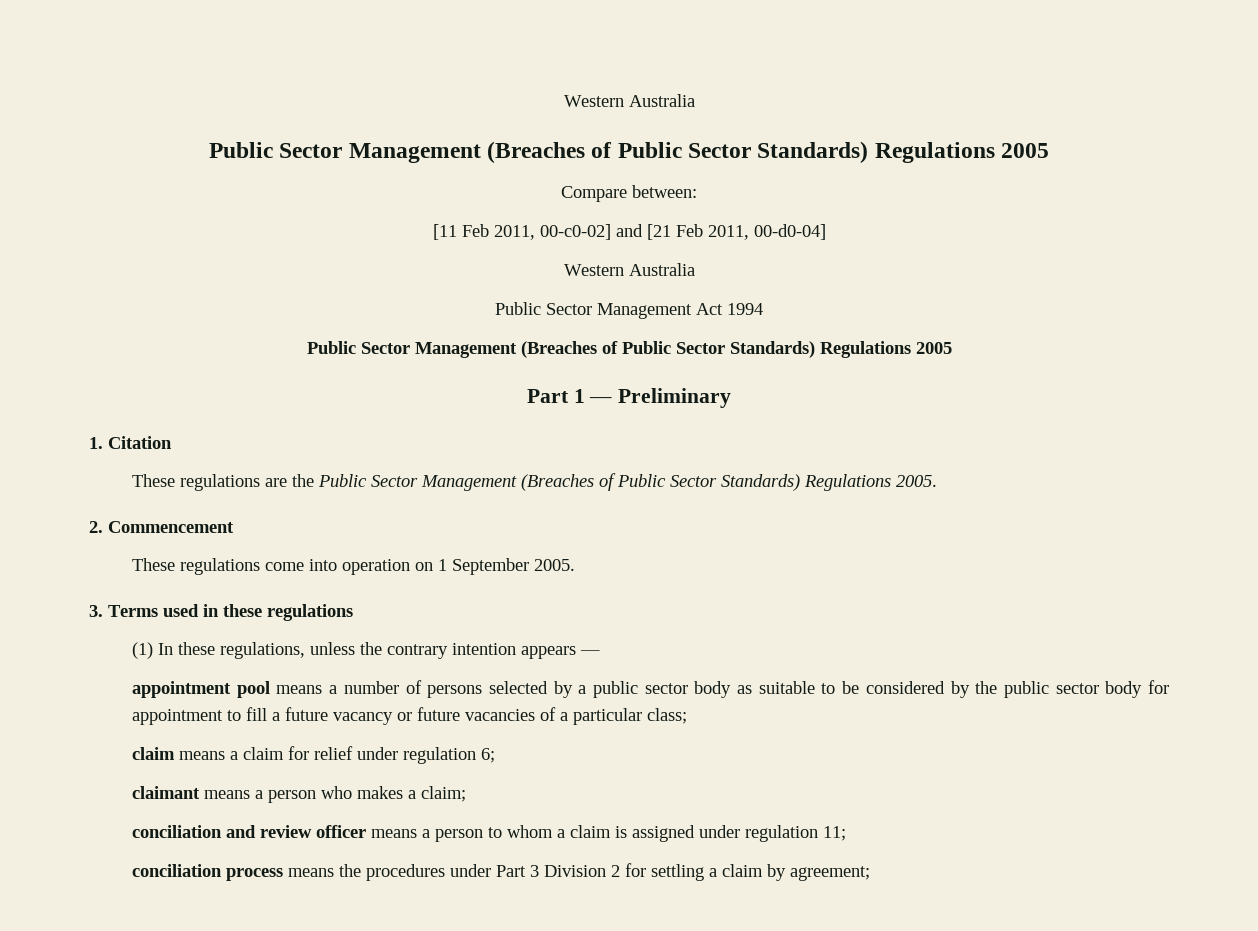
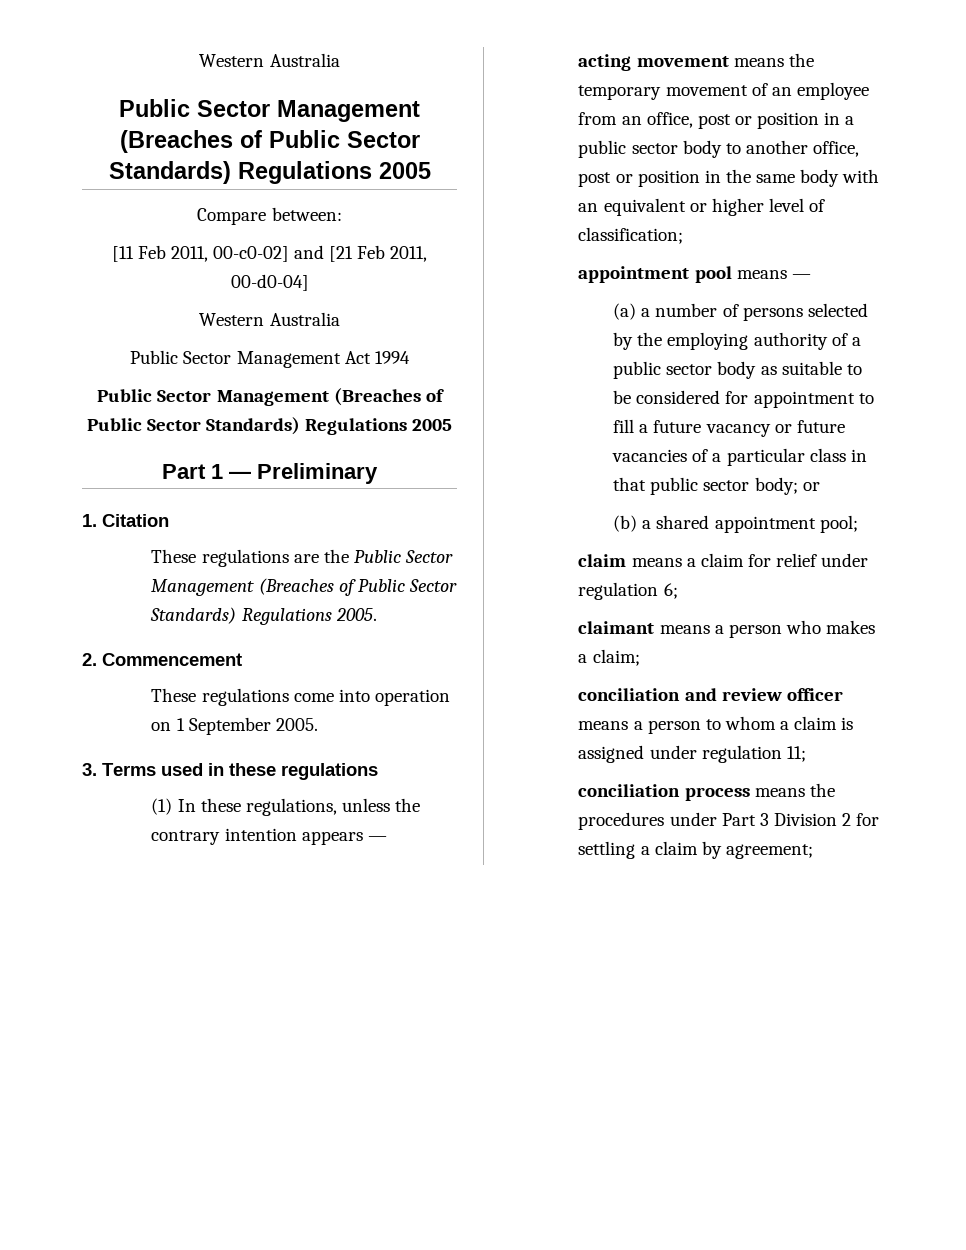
(601, 652) none -> [578,53,814,71] [578,82,869,100] [578,112,855,129] [578,140,860,158] [578,169,880,187] [578,198,826,216] [578,227,684,244] // acting movement means the temporary movement of an employee from an office, post or position in a public sector body to another office, post or position in the same body with an equivalent or higher level of classification;
(323, 689) none -> [791,274,811,279] [613,303,637,320] — // (a)
(573, 689) none -> [637,332,848,350] the employing authority of
[950,681,1143,698] by the public sector body -> (721, 397) none
[647,708,688,724] class; -> [809,448,867,462] [613,477,820,495] [613,515,858,533] class in that public sector body; or // (b) a shared appointment pool;

